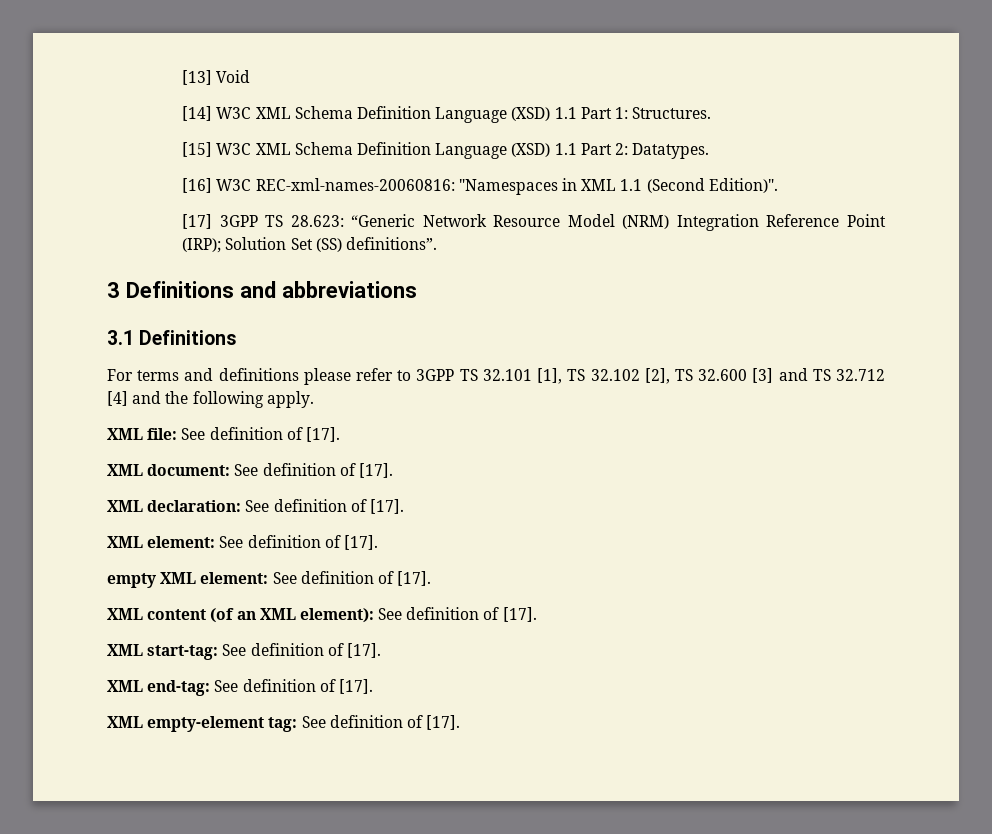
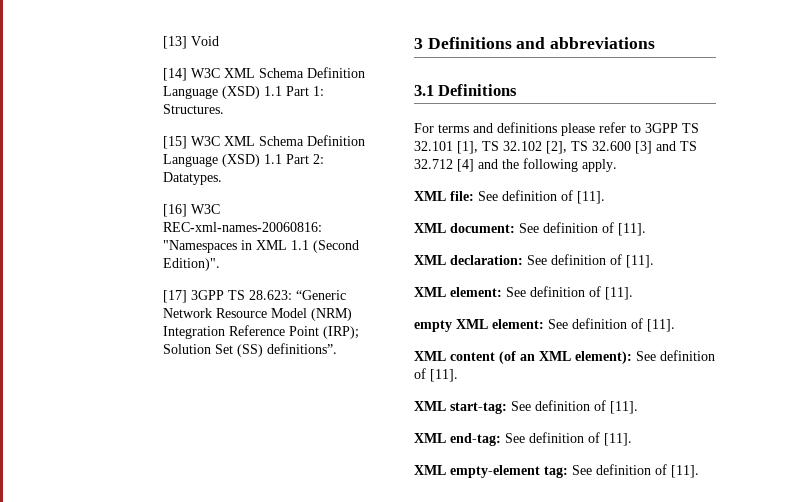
[305,427,340,442] [17]. -> [577,191,605,204] [11].
[358,463,393,478] [17]. -> [618,223,646,236] [11].
[369,499,404,514] [107,535,378,550] [17]. // XML element: See definition of [17]. -> [626,255,654,268] [414,286,633,300] [11]. // XML element: See definition of [11].
[397,571,432,586] [17]. -> [647,319,675,332] [11].
[502,607,537,622] [17]. -> [430,369,458,382] [11].
[346,643,381,658] [17]. -> [610,401,638,414] [11].
[338,679,373,694] [17]. -> [604,433,632,446] [11].
[426,715,461,730] [17]. -> [671,465,699,478] [11].

